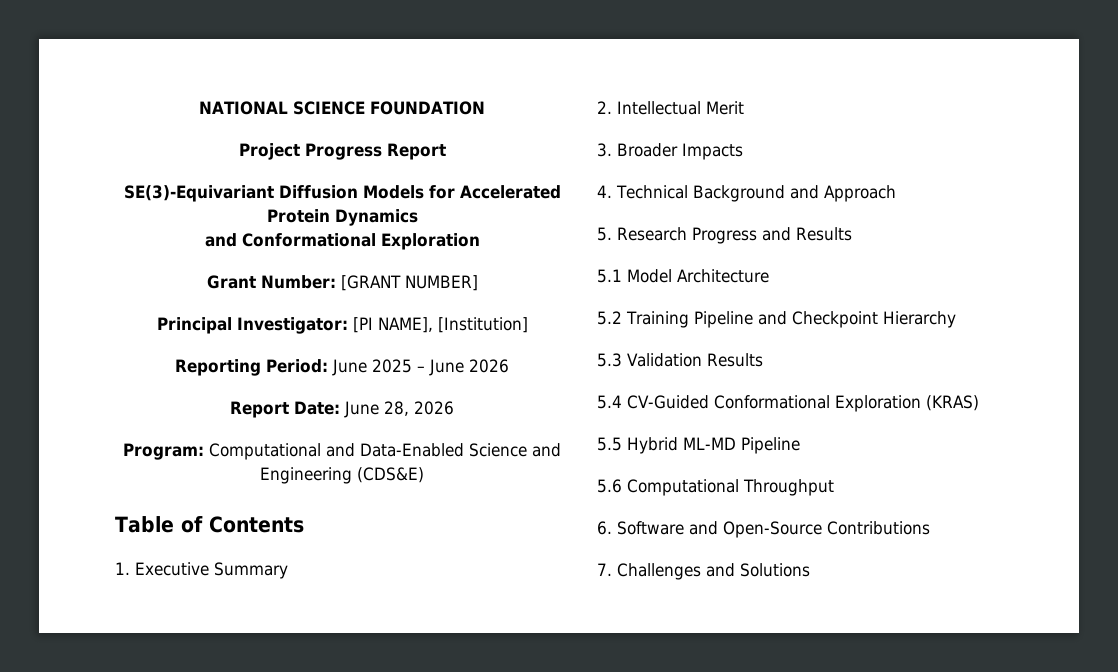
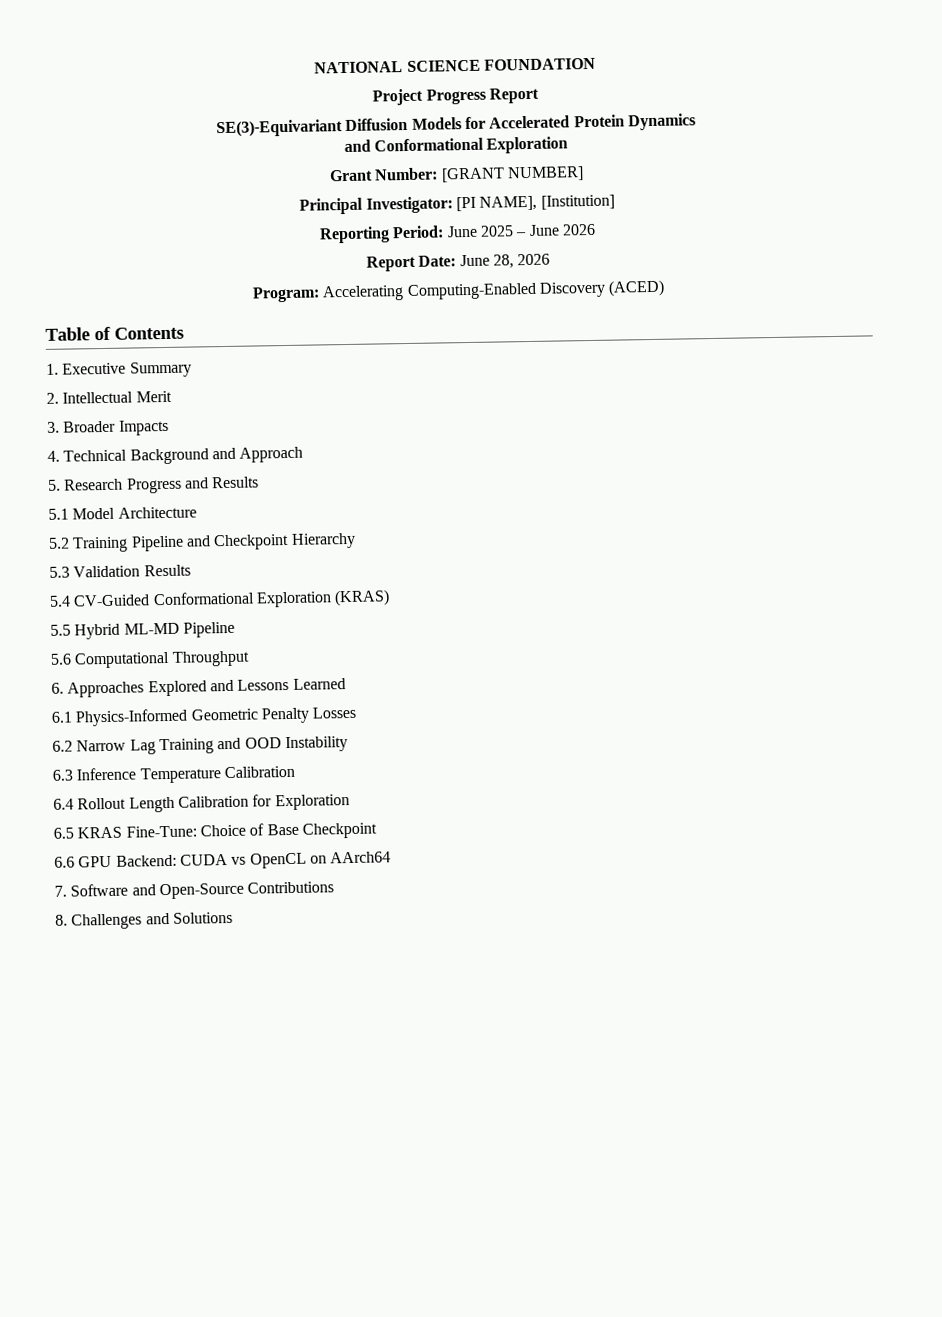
[209,443,561,460] [260,467,424,484] Computational and Data-Enabled Science and Engineering (CDS&E) -> [322,279,666,302] Accelerating Computing-Enabled Discovery (ACED)
(612, 528) none -> [67,678,346,698] [51,706,357,727] [52,736,348,755] [52,765,295,784] [53,794,350,813] [53,822,377,839] [54,851,392,869] [54,885,67,897] Approaches Explored and Lessons Learned // 6.1 Physics-Informed Geometric Penalty Losses // 6.2 Narrow Lag Training and OOD Instability // 6.3 Inference Temperature Calibration // 6.4 Rollout Length Calibration for Exploration // 6.5 KRAS Fine-Tune: Choice of Base Checkpoint // 6.6 GPU Backend: CUDA vs OpenCL on AArch64 // 7.
[597,563,612,576] 7. -> [55,914,68,926] 8.

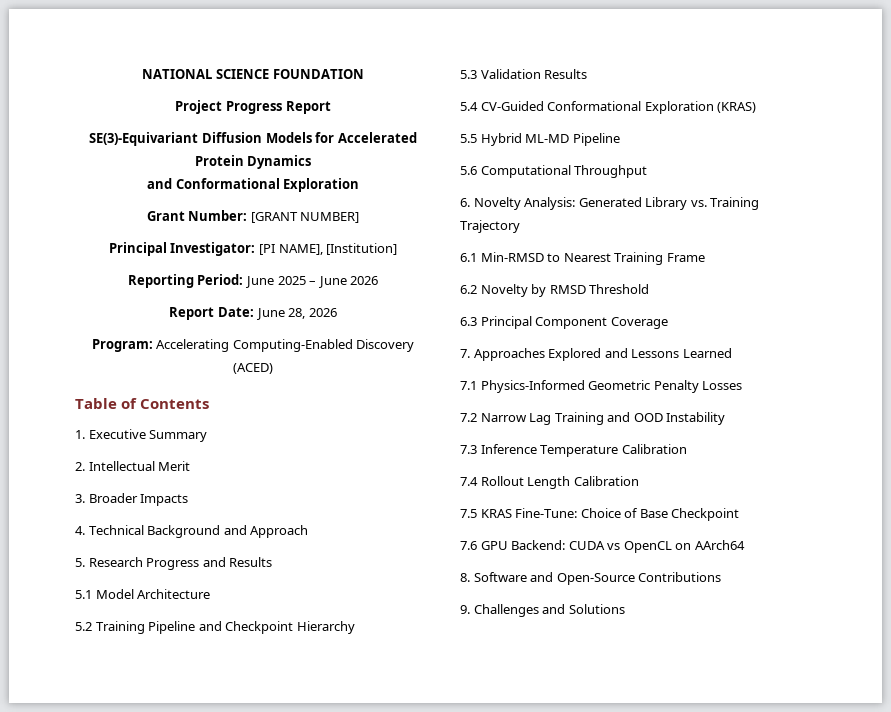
(64, 688) none -> [473,197,760,210] [460,220,520,233] [460,252,705,265] [460,284,650,297] [460,316,668,329] [460,349,470,358] Novelty Analysis: Generated Library vs. Training Trajectory // 6.1 Min-RMSD to Nearest Training Frame // 6.2 Novelty by RMSD Threshold // 6.3 Principal Component Coverage // 7.
[51,711,72,723] 6.1 -> [460,381,477,390] 7.1
[52,740,73,752] 6.2 -> [460,413,477,422] 7.2
[52,769,73,781] 6.3 -> [460,445,477,454] 7.3
[53,798,74,810] 6.4 -> [460,477,478,486] 7.4
[252,794,350,811] [53,827,74,839] for Exploration // 6.5 -> [460,509,477,518] // 7.5
[54,856,75,868] 6.6 -> [460,541,477,550] 7.6
[54,885,67,897] 7. -> [460,573,470,582] 8.
[55,914,68,926] 8. -> [460,605,470,614] 9.

